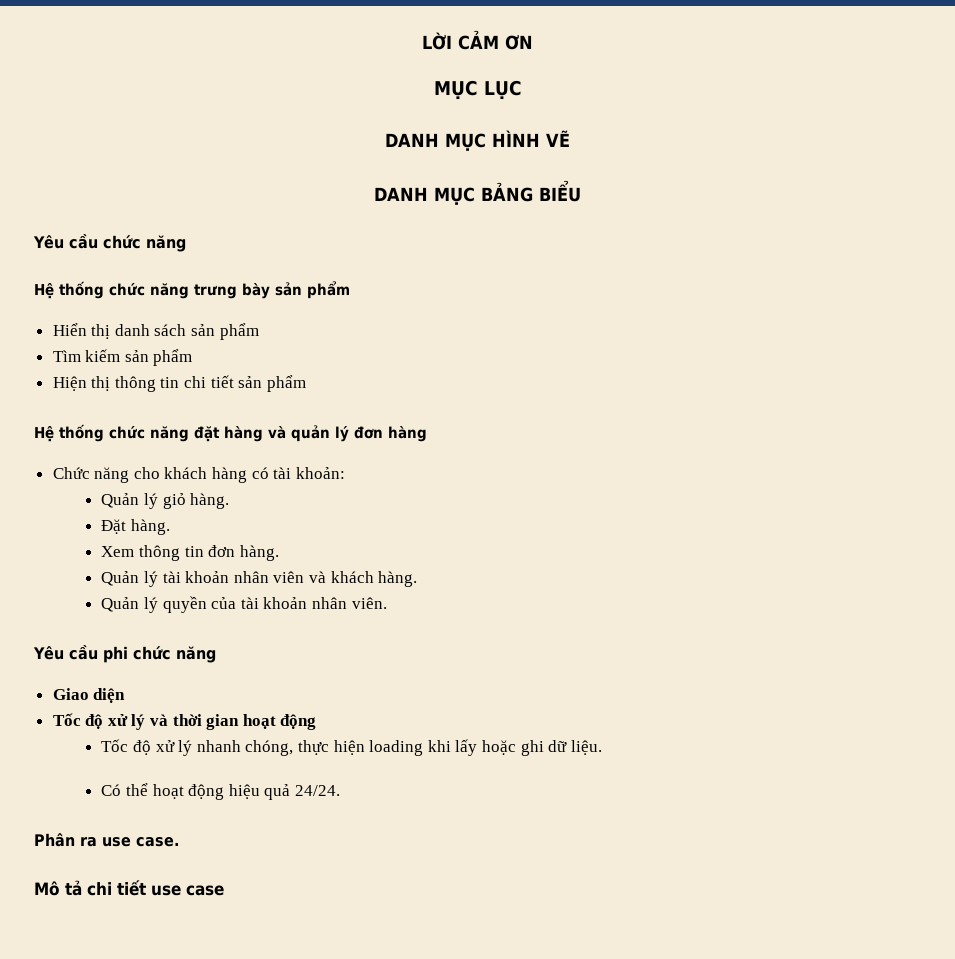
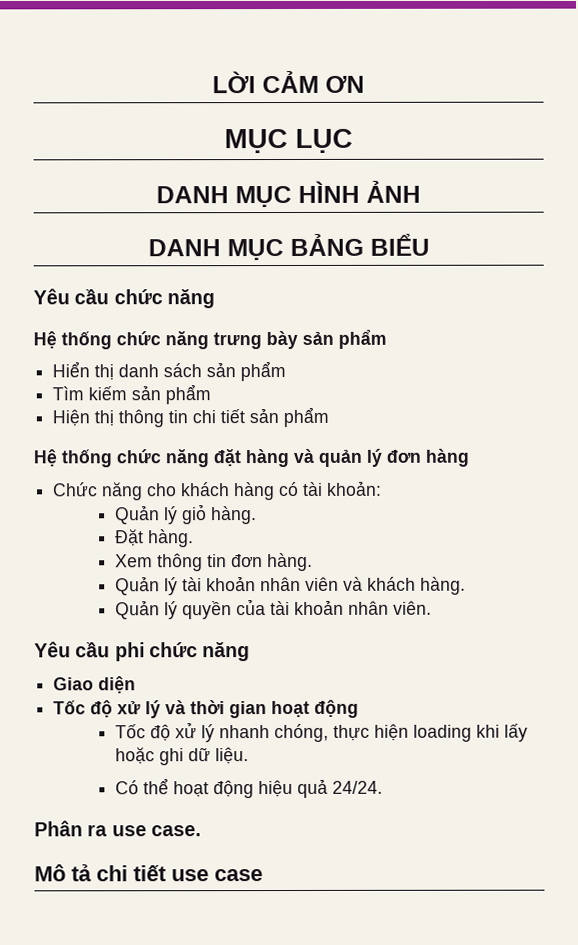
[546,130,570,147] VẼ -> [366,180,421,203] ẢNH

